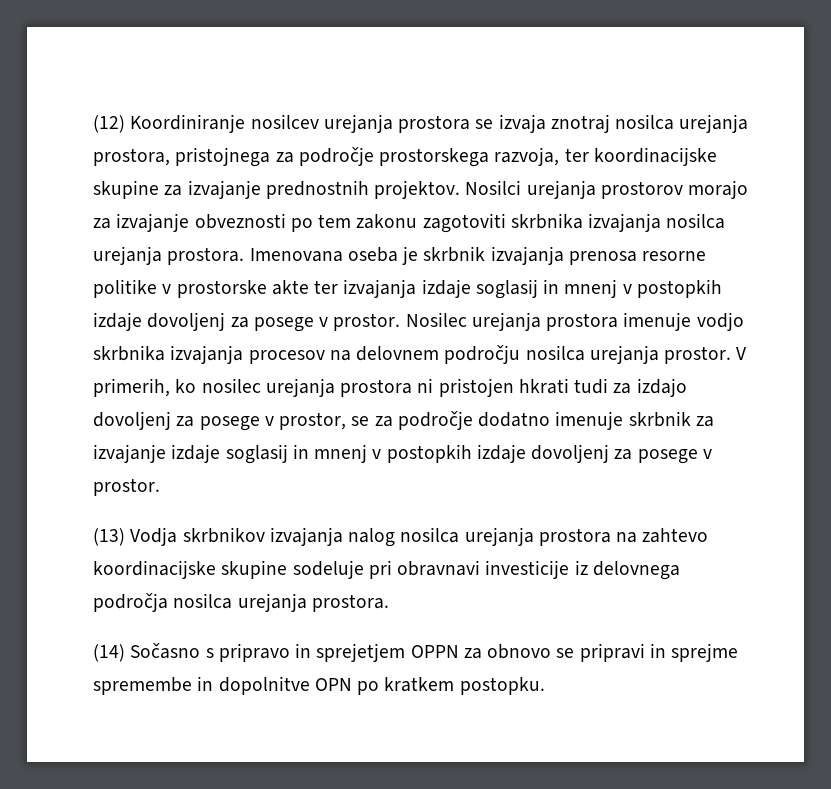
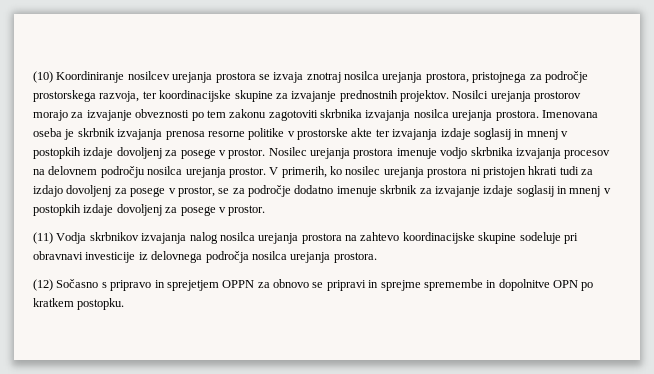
[93,115,125,133] (12) -> [33,71,53,83] (10)
[93,528,125,546] (13) -> [33,232,53,244] (11)
[93,644,125,662] (14) -> [33,279,53,291] (12)

